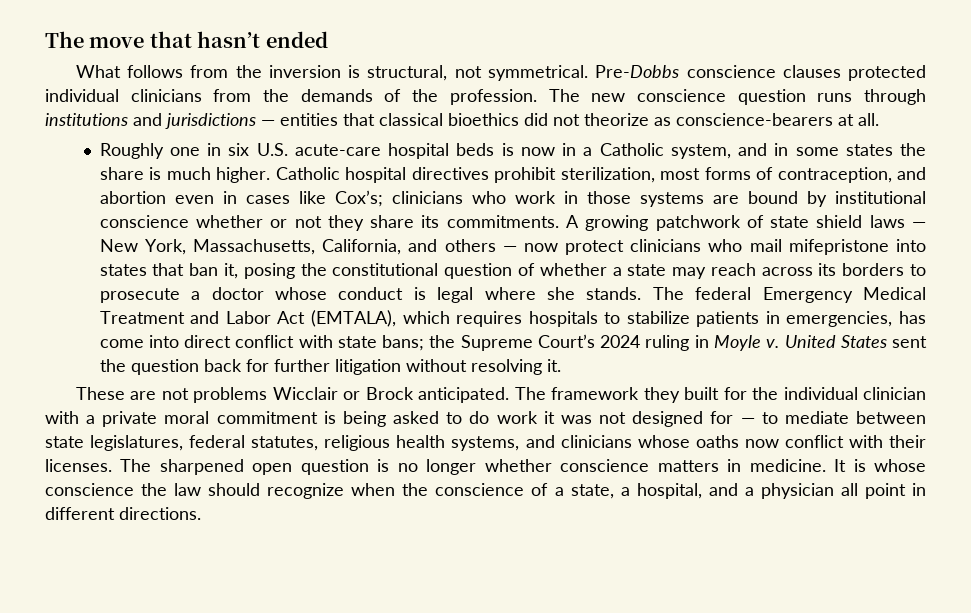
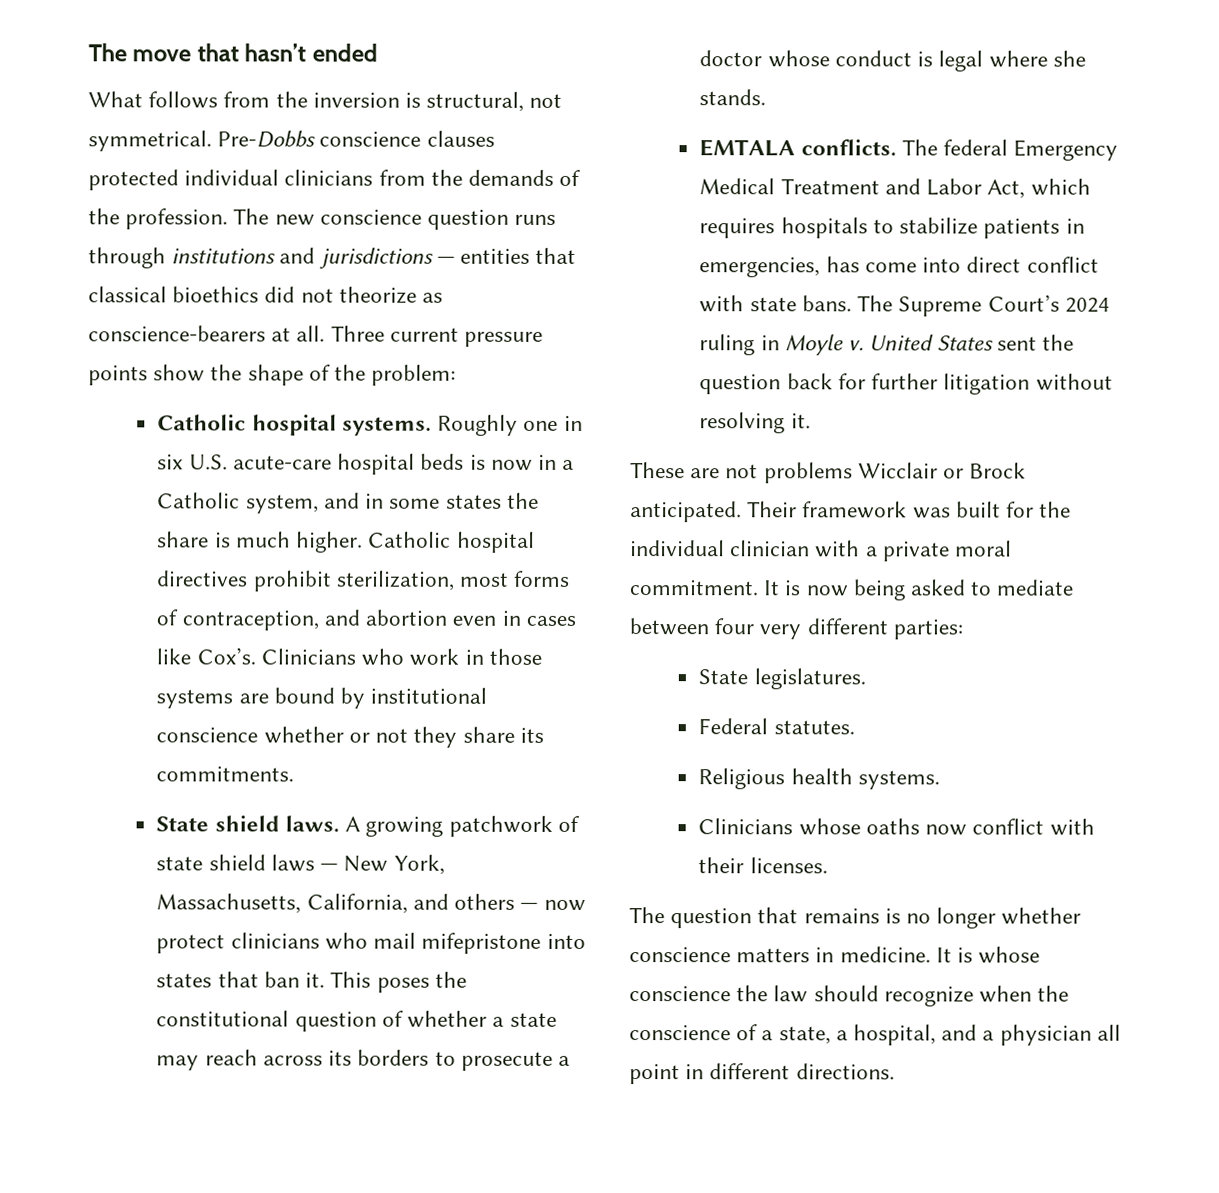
(879, 119) // -> [330,325,544,347] [88,364,457,386] [157,414,432,436] Three current pressure points show the shape of the problem: // Catholic hospital systems.
[334,190,463,207] Cox’s; clinicians -> [196,647,356,665] Cox’s. Clinicians
(559, 221) none -> [156,815,340,833] // State shield laws.
[224,263,295,279] it, posing -> [305,971,430,993] it. This poses
(642, 293) none -> [699,139,897,157] // EMTALA conflicts.
[277,310,396,327] Act (EMTALA), -> [987,179,1026,199] Act,
[382,335,456,351] bans; the -> [801,295,894,312] bans. The
[514,387,680,403] The framework they -> [747,501,951,519] Their framework was
[216,411,926,427] [45,435,632,451] commitment is being asked to do work it was not designed for — to mediate between state legislatures, federal statutes, religious health systems, and clinicians -> [630,579,1075,601] [629,618,963,640] [698,668,866,690] [698,718,855,735] [698,768,940,790] [698,818,794,835] commitment. It is now being asked to mediate between four very different parties: // State legislatures. // Federal statutes. // Religious health systems. // Clinicians
[120,459,369,475] The sharpened open question -> [629,907,880,929] // The question that remains

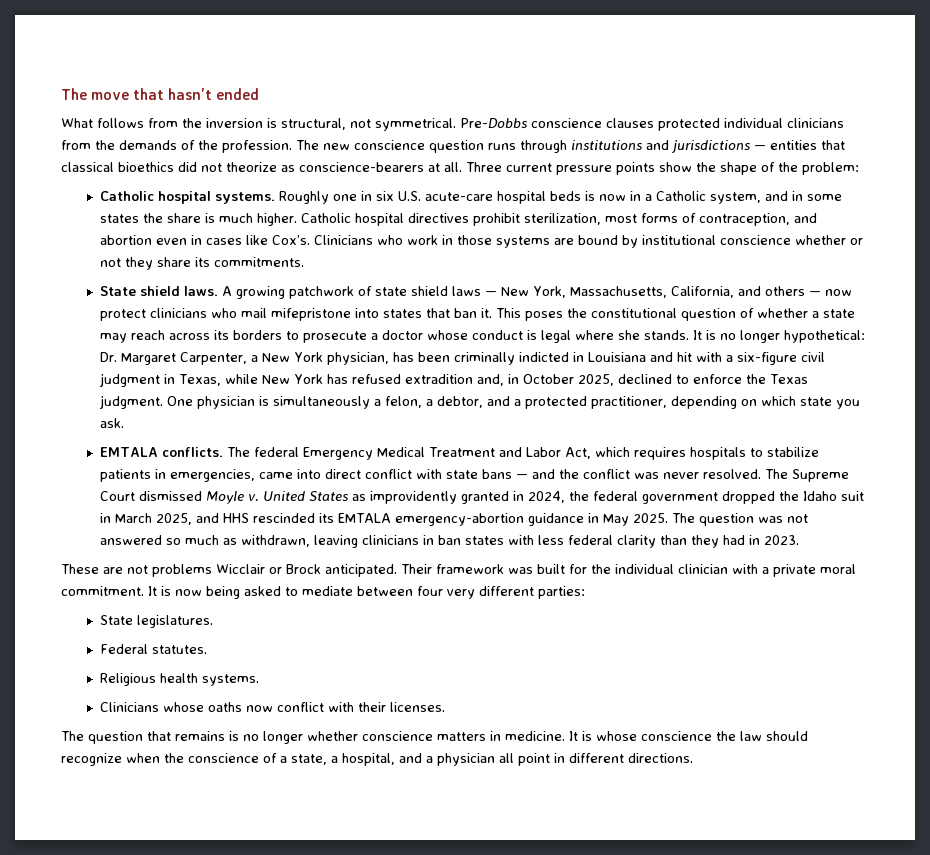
(767, 97) none -> [693,330,866,343] [100,352,826,365] [100,373,809,387] [100,395,861,409] [100,418,125,428] It is no longer hypothetical: Dr. Margaret Carpenter, a New York physician, has been criminally indicted in Louisiana and hit with a six-figure civil judgment in Texas, while New York has refused extradition and, in October 2025, declined to enforce the Texas judgment. One physician is simultaneously a felon, a debtor, and a protected practitioner, depending on which state you ask.
[825,256,917,273] has come -> [259,472,294,479] came
[801,294,1110,317] [699,334,1074,356] [699,373,1113,395] [699,412,811,434] bans. The Supreme Court’s 2024 ruling in Moyle v. United States sent the question back for further litigation without resolving it. -> [482,469,850,482] [100,491,865,504] [100,513,809,526] [100,535,800,548] bans — and the conflict was never resolved. The Supreme Court dismissed Moyle v. United States as improvidently granted in 2024, the federal government dropped the Idaho suit in March 2025, and HHS rescinded its EMTALA emergency-abortion guidance in May 2025. The question was not answered so much as withdrawn, leaving clinicians in ban states with less federal clarity than they had in 2023.

